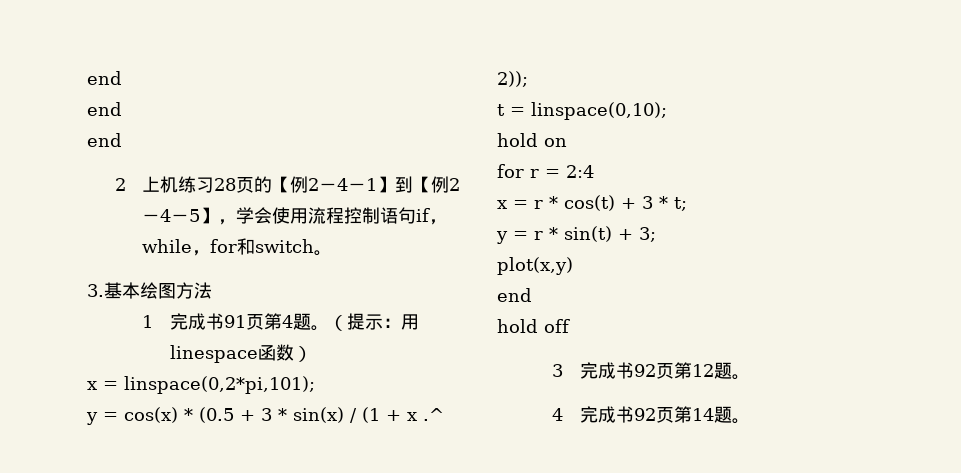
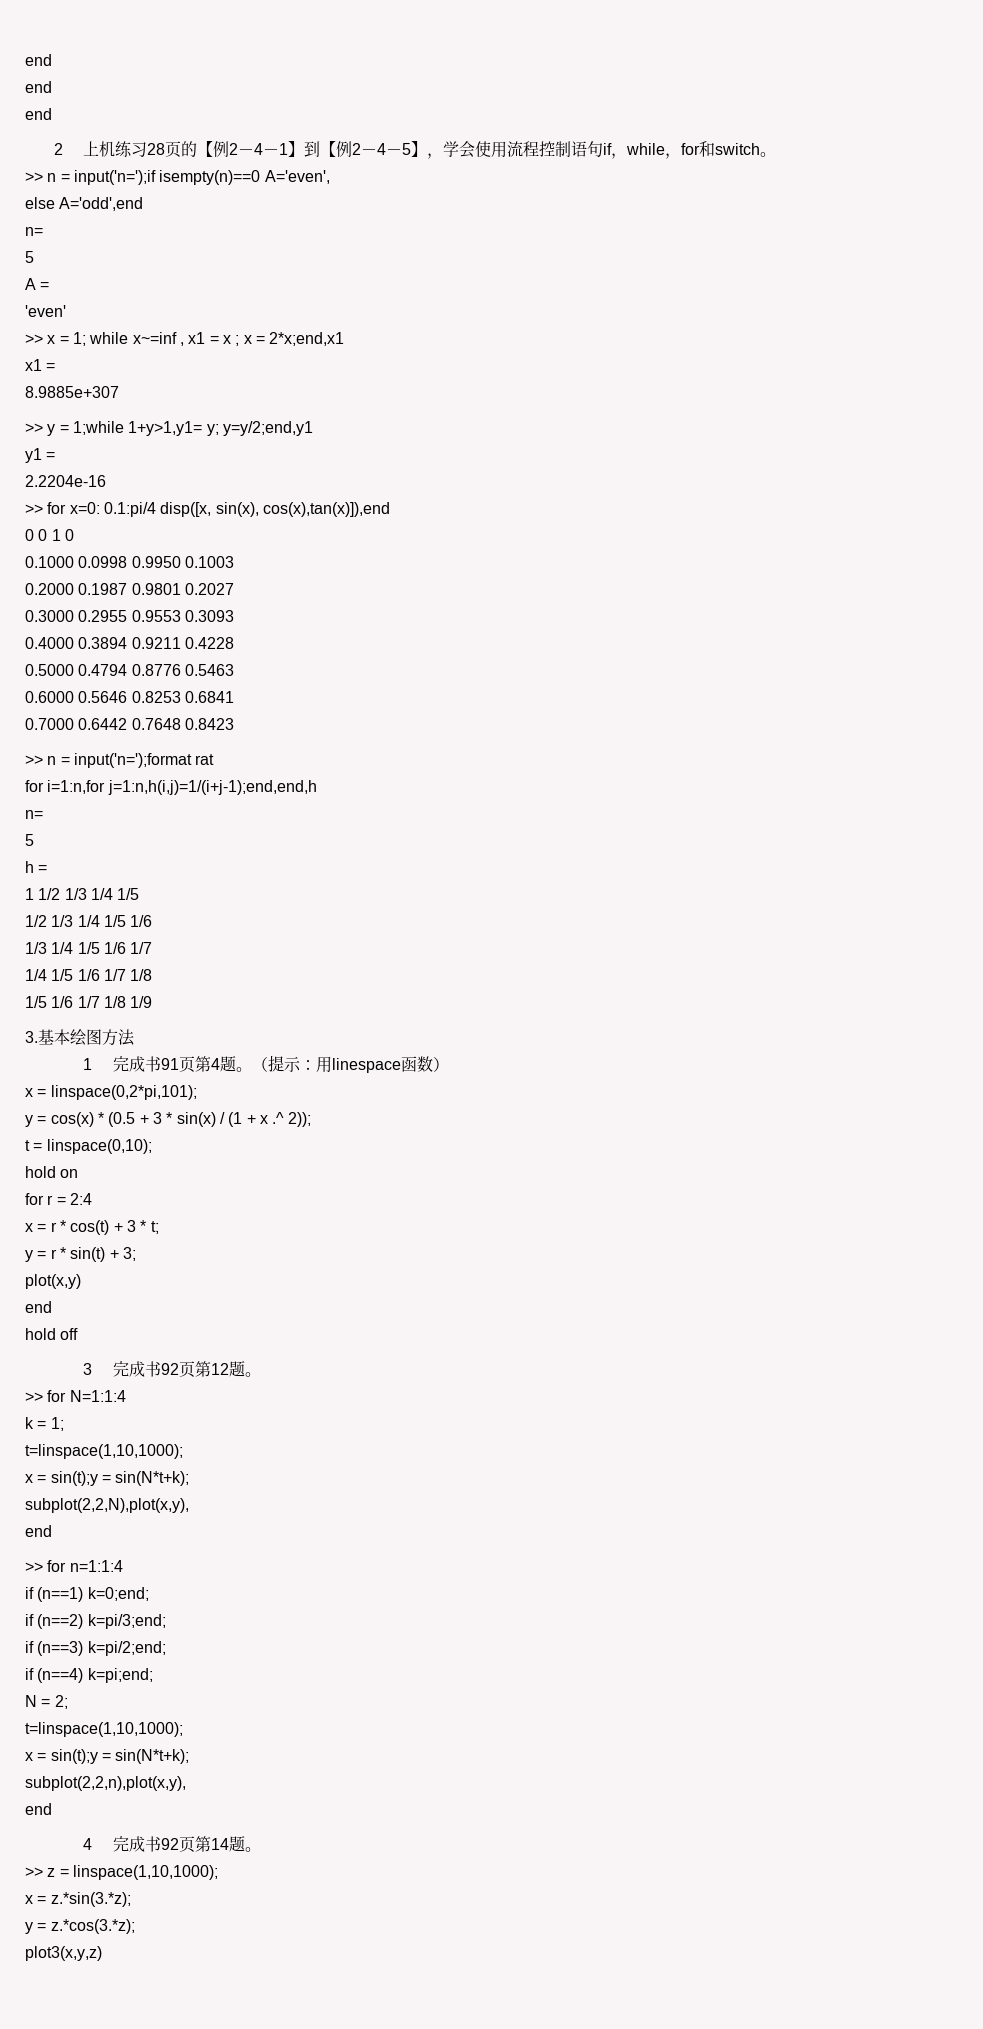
(333, 253) none -> [25,170,330,185] [25,197,144,211] [25,227,43,236] [25,251,34,263] [25,278,50,290] [25,305,66,317] [25,332,345,346] [25,359,56,371] [25,386,119,398] [25,421,313,436] [25,448,56,463] [25,475,106,487] [25,502,390,517] [25,529,74,541] [25,556,234,568] [25,583,234,595] [25,610,234,622] [25,637,234,649] [25,664,234,676] [25,691,234,703] [25,718,234,730] [25,753,215,768] [25,780,317,795] [25,810,43,819] [25,834,34,846] [25,861,48,873] [25,888,140,900] [25,915,153,927] [25,942,153,954] [25,969,153,981] [25,996,153,1008] // >> n = input('n=');if isempty(n)==0 A='even', // else A='odd',end // n= // 5 // A = // 'even' // >> x = 1; while x~=inf , x1 = x ; x = 2*x;end,x1 // x1 = // 8.9885e+307 // >> y = 1;while 1+y>1,y1= y; y=y/2;end,y1 // y1 = // 2.2204e-16 // >> for x=0: 0.1:pi/4 disp([x, sin(x), cos(x),tan(x)]),end // 0 0 1 0 // 0.1000 0.0998 0.9950 0.1003 // 0.2000 0.1987 0.9801 0.2027 // 0.3000 0.2955 0.9553 0.3093 // 0.4000 0.3894 0.9211 0.4228 // 0.5000 0.4794 0.8776 0.5463 // 0.6000 0.5646 0.8253 0.6841 // 0.7000 0.6442 0.7648 0.8423 // >> n = input('n=');format rat // for i=1:n,for j=1:n,h(i,j)=1/(i+j-1);end,end,h // n= // 5 // h = // 1 1/2 1/3 1/4 1/5 // 1/2 1/3 1/4 1/5 1/6 // 1/3 1/4 1/5 1/6 1/7 // 1/4 1/5 1/6 1/7 1/8 // 1/5 1/6 1/7 1/8 1/9
(751, 377) none -> [25,1390,126,1402] [25,1417,64,1431] [25,1444,183,1459] [25,1471,190,1486] [25,1498,189,1513] [25,1525,52,1537] [25,1560,123,1572] [25,1587,149,1602] [25,1614,166,1629] [25,1641,166,1656] [25,1668,153,1683] [25,1695,68,1709] [25,1722,183,1737] [25,1749,190,1764] [25,1776,186,1791] [25,1803,52,1815] // >> for N=1:1:4 // k = 1; // t=linspace(1,10,1000); // x = sin(t);y = sin(N*t+k); // subplot(2,2,N),plot(x,y), // end // >> for n=1:1:4 // if (n==1) k=0;end; // if (n==2) k=pi/3;end; // if (n==3) k=pi/2;end; // if (n==4) k=pi;end; // N = 2; // t=linspace(1,10,1000); // x = sin(t);y = sin(N*t+k); // subplot(2,2,n),plot(x,y), // end
(751, 421) none -> [25,1865,218,1880] [25,1892,131,1907] [25,1919,135,1934] [25,1946,102,1961] // >> z = linspace(1,10,1000); // x = z.*sin(3.*z); // y = z.*cos(3.*z); // plot3(x,y,z)

